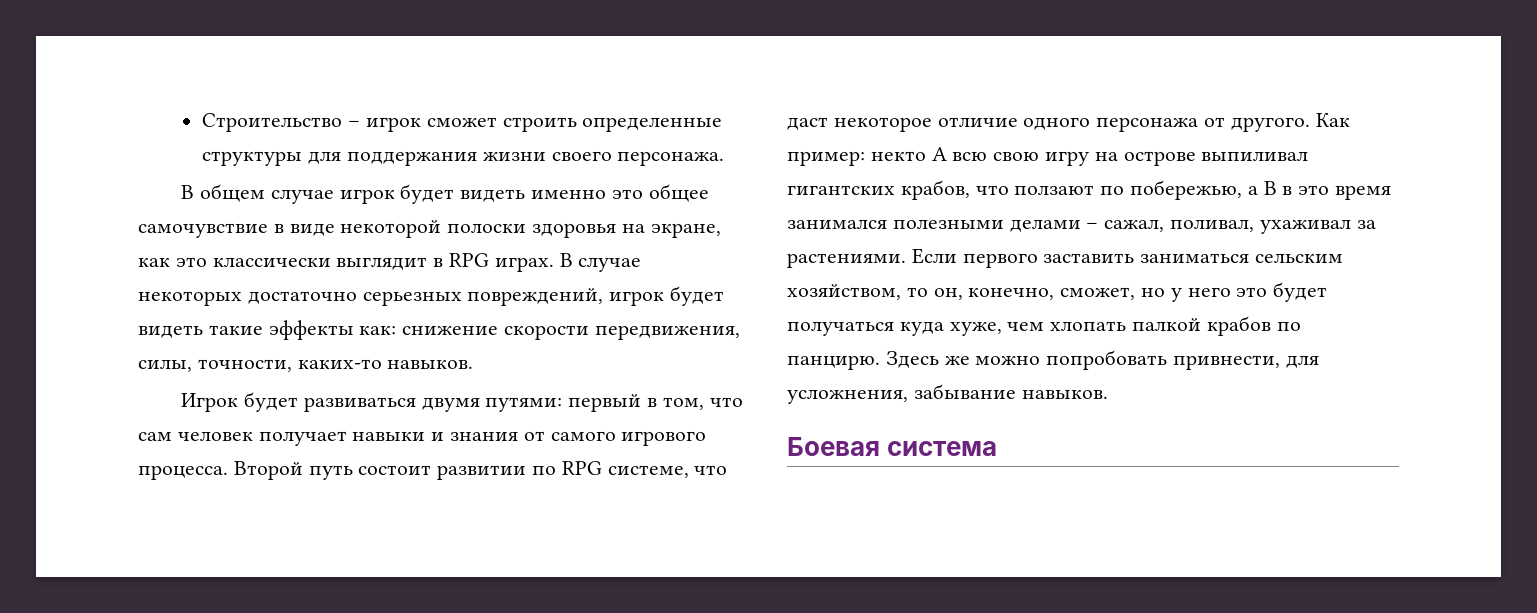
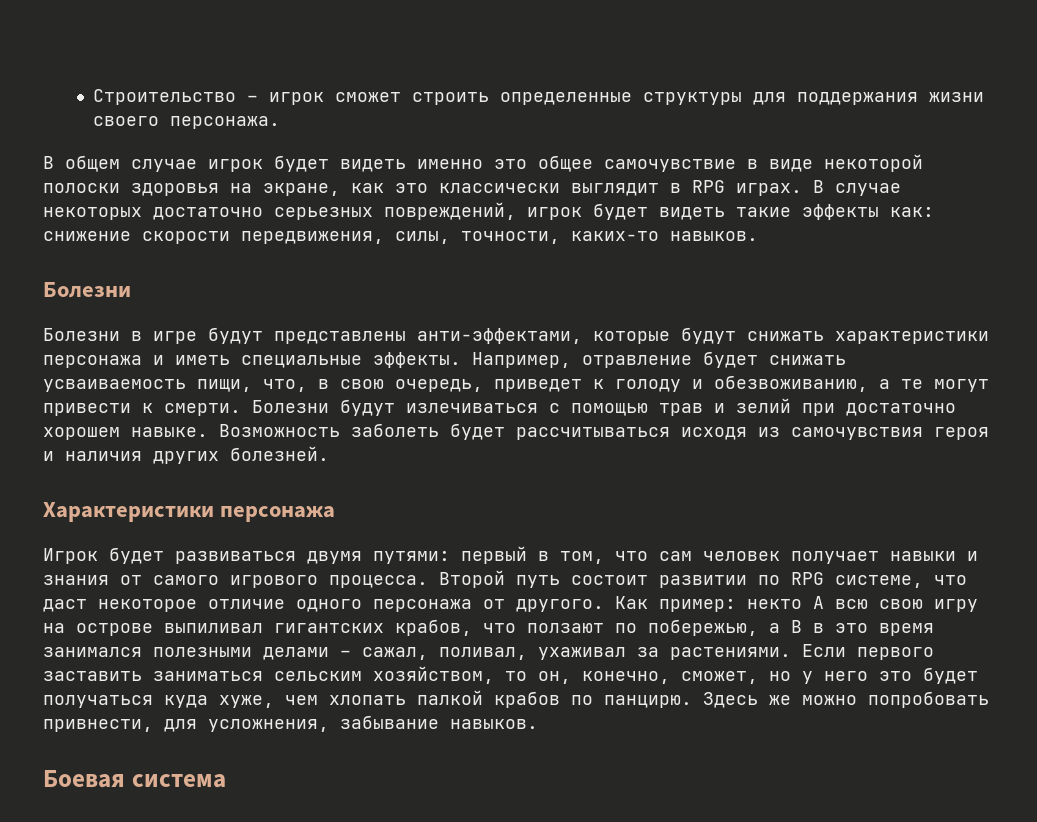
(474, 364) none -> [43,282,131,298] [43,327,989,344] [43,351,846,368] [43,375,989,392] [43,398,956,416] [43,423,989,440] [43,446,329,464] [43,502,336,522] // Болезни // Болезни в игре будут представлены анти-эффектами, которые будут снижать характеристики персонажа и иметь специальные эффекты. Например, отравление будет снижать усваиваемость пищи, что, в свою очередь, приведет к голоду и обезвоживанию, а те могут привести к смерти. Болезни будут излечиваться с помощью трав и зелий при достаточно хорошем навыке. Возможность заболеть будет рассчитываться исходя из самочувствия героя и наличия других болезней. // Характеристики персонажа

